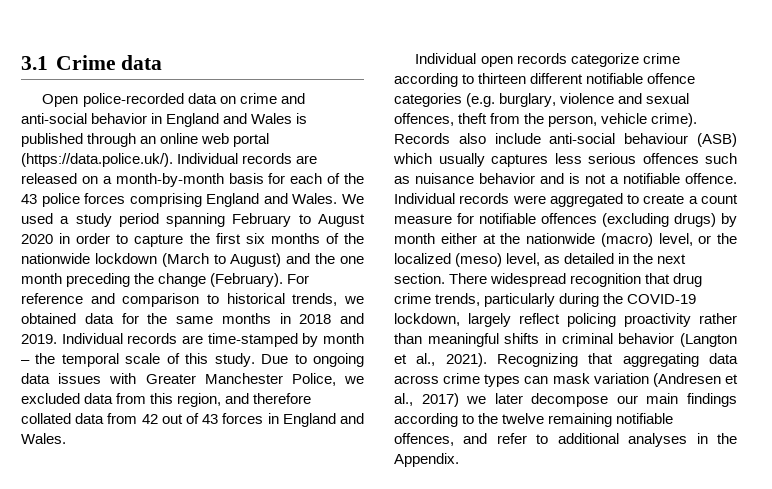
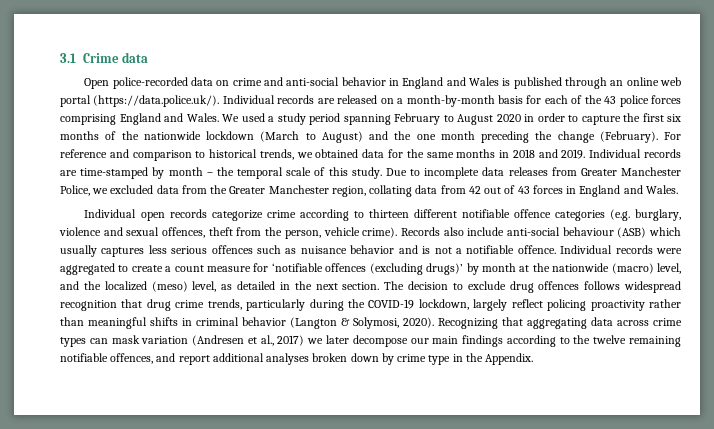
[313,353,365,367] [21,373,137,384] ongoing data issues with -> [424,167,577,179] incomplete data releases from
[150,393,312,407] [21,413,71,424] this region, and therefore collated -> [210,185,413,197] the Greater Manchester region, collating
[479,213,536,224] notifiable -> [271,263,323,272] ‘notifiable
[674,213,737,227] [394,233,477,244] drugs) by month either -> [426,263,516,275] drugs)’ by month
[698,235,712,244] or -> [60,281,79,290] and
[449,273,488,284] There -> [384,281,621,293] The decision to exclude drug offences follows
[394,353,487,367] et al., 2021). -> [341,317,434,329] & Solymosi, 2020).
[496,433,688,447] refer to additional analyses -> [178,353,451,365] report additional analyses broken down by crime type

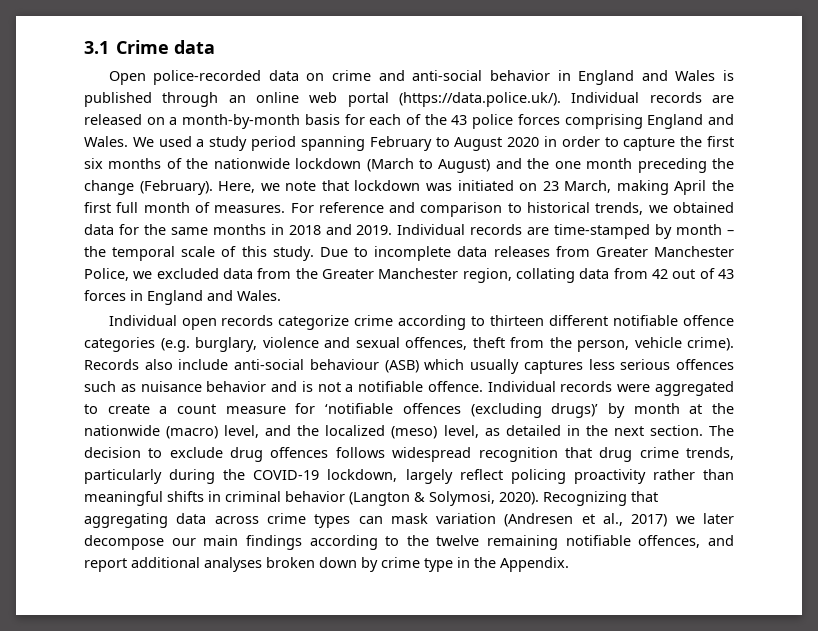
(658, 137) none -> [218,180,734,195] [84,202,286,213] Here, we note that lockdown was initiated on 23 March, making April the first full month of measures.

